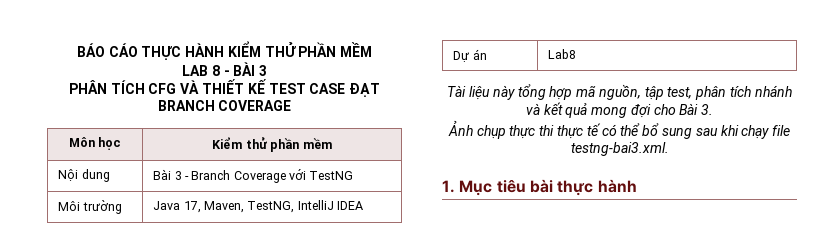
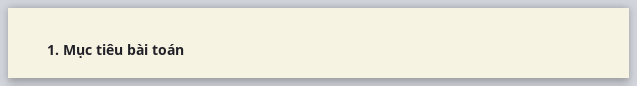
[76,41,373,60] [181,62,268,76] [68,79,381,97] [157,100,292,111] [68,137,122,150] [212,137,332,152] [58,169,110,182] [153,169,354,183] [58,200,122,214] [153,200,364,213] [453,49,487,62] [548,49,577,59] [447,84,792,100] [525,102,714,118] [447,120,791,139] [570,142,669,156] BÁO CÁO THỰC HÀNH KIỂM THỬ PHẦN MỀM // LAB 8 - BÀI 3 // PHÂN TÍCH CFG VÀ THIẾT KẾ TEST CASE ĐẠT BRANCH COVERAGE // Môn học | Kiểm thử phần mềm // Nội dung | Bài 3 - Branch Coverage với TestNG // Môi trường | Java 17, Maven, TestNG, IntelliJ IDEA // Dự án | Lab8 // Tài liệu này tổng hợp mã nguồn, tập test, phân tích nhánh và kết quả mong đợi cho Bài 3. // Ảnh chụp thực thi thực tế có thể bổ sung sau khi chạy file testng-bai3.xml. // -> (47, 50) none
[557,179,637,196] thực hành -> [152,44,184,55] toán

